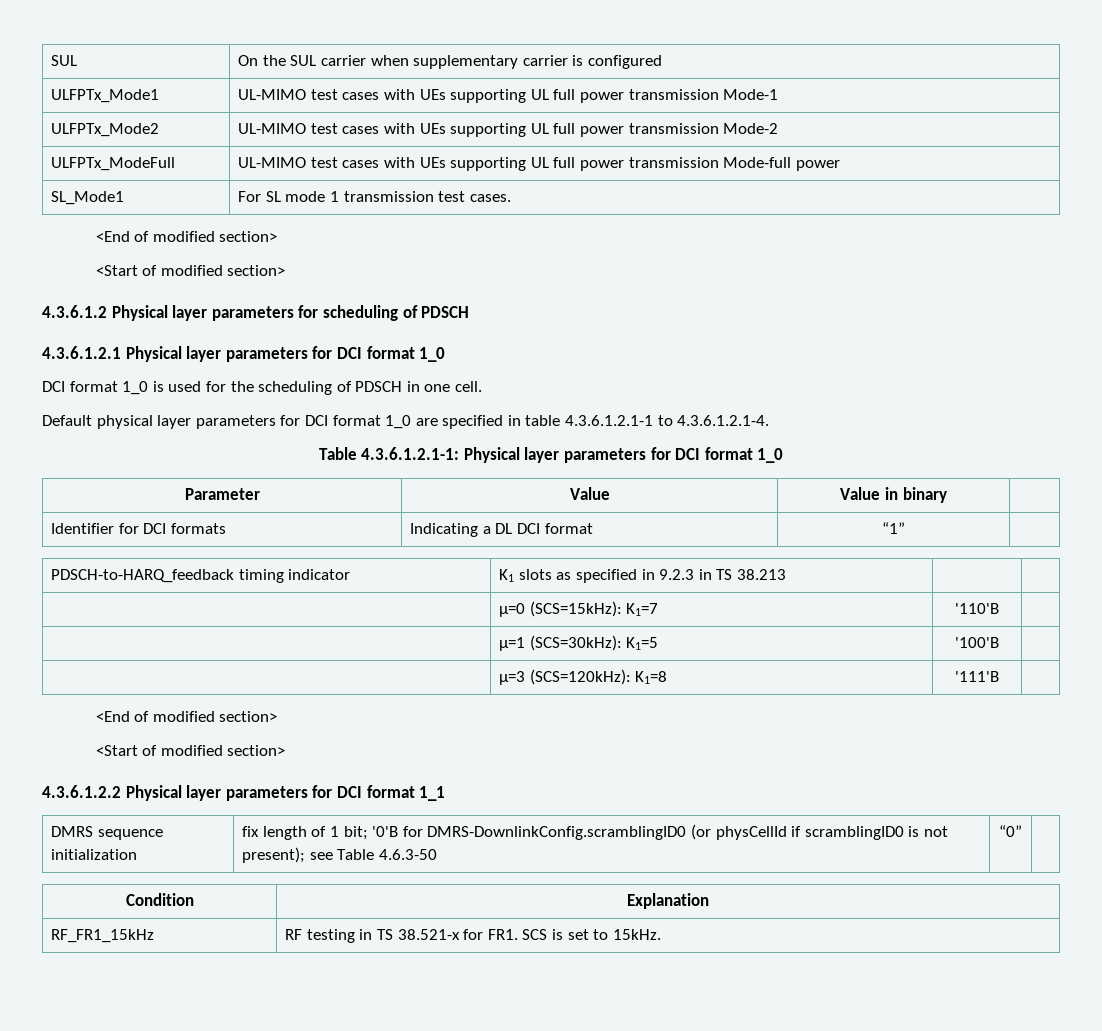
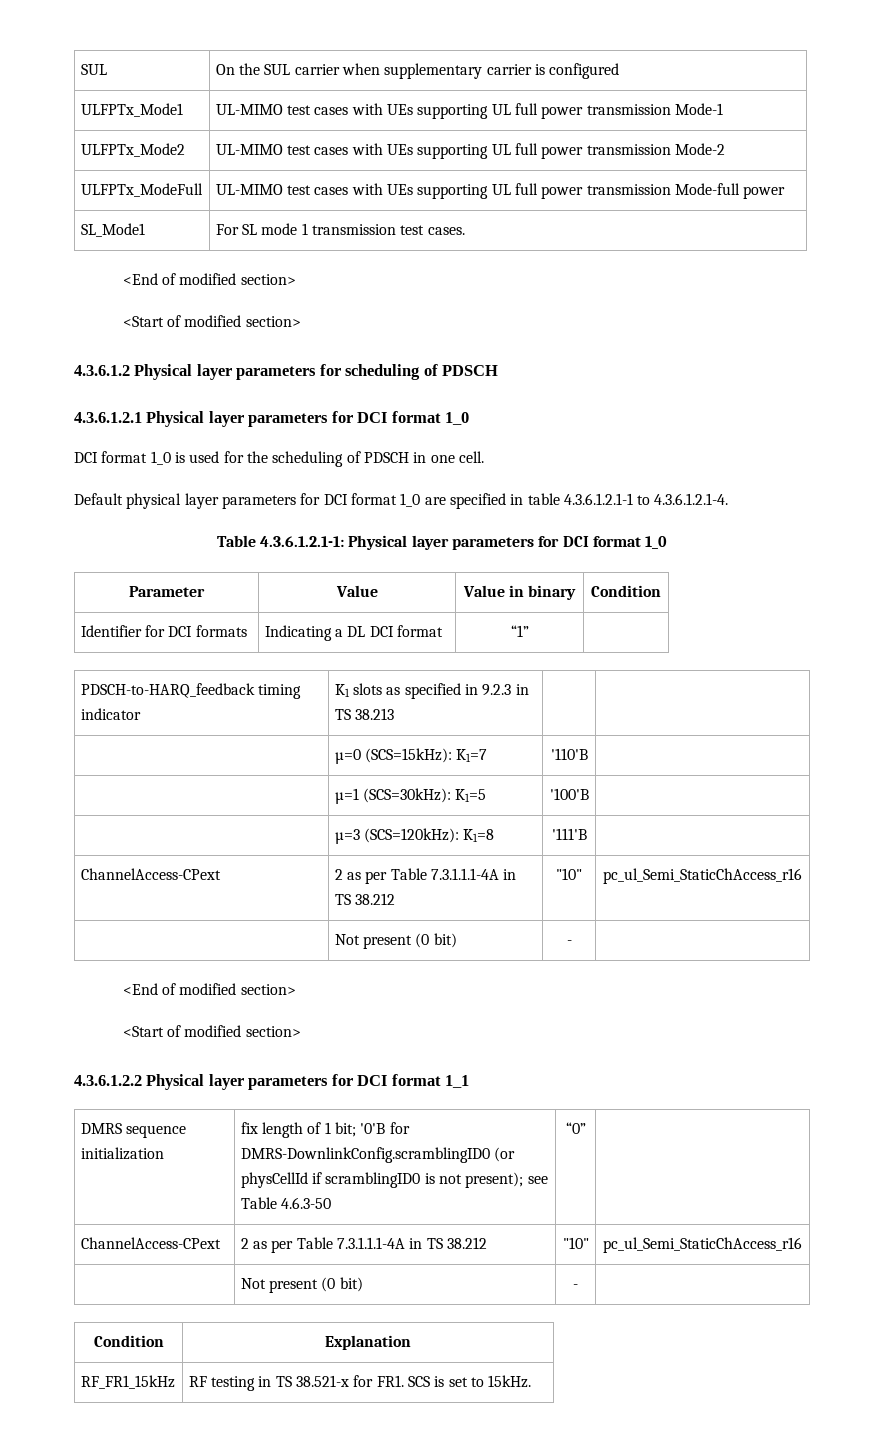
(947, 495) none -> [591,585,661,597] Condition
(999, 676) none -> [80,868,221,880] [334,868,517,884] [334,893,396,905] [556,868,582,880] [603,868,802,884] [334,933,457,949] [566,940,572,945] // ChannelAccess-CPext | 2 as per Table 7.3.1.1.1-4A in TS 38.212 | "10" | pc_ul_Semi_StaticChAccess_r16 // | Not present (0 bit) | - |
(1022, 831) none -> [80,1237,221,1249] [240,1237,487,1253] [562,1237,589,1249] [603,1237,802,1253] [240,1277,363,1293] [573,1284,578,1289] // ChannelAccess-CPext | 2 as per Table 7.3.1.1.1-4A in TS 38.212 | "10" | pc_ul_Semi_StaticChAccess_r16 // | Not present (0 bit) | - |

